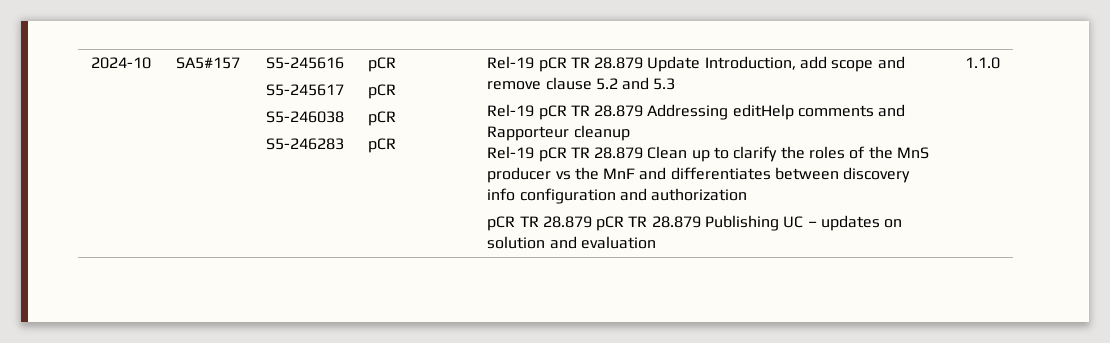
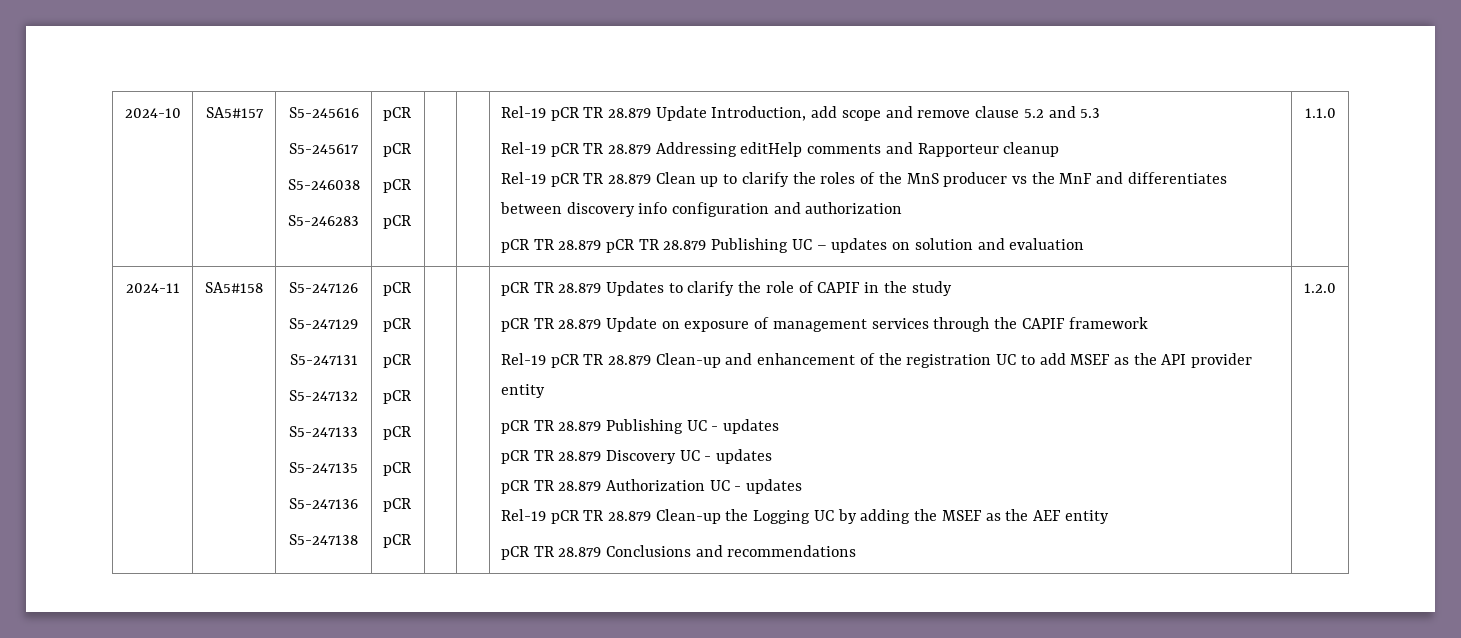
(1000, 63) none -> [125,283,180,293] [205,282,263,293] [289,282,358,293] [289,318,358,329] [289,354,358,365] [289,390,358,401] [289,426,358,437] [289,462,358,473] [289,498,358,509] [289,534,358,545] [382,282,411,296] [382,318,411,332] [382,354,411,368] [382,390,411,404] [382,426,411,440] [382,462,411,476] [382,498,411,512] [382,534,411,548] [500,281,952,296] [500,317,1148,332] [500,353,1253,368] [500,384,545,398] [500,419,780,434] [500,449,773,464] [500,479,803,494] [500,509,1109,524] [500,545,857,560] [1304,283,1336,293] // 2024-11 | SA5#158 | S5-247126 // S5-247129 // S5-247131 // S5-247132 // S5-247133 // S5-247135 // S5-247136 // S5-247138 | pCR // pCR // pCR // pCR // pCR // pCR // pCR // pCR | | | pCR TR 28.879 Updates to clarify the role of CAPIF in the study // pCR TR 28.879 Update on exposure of management services through the CAPIF framework // Rel-19 pCR TR 28.879 Clean-up and enhancement of the registration UC to add MSEF as the API provider entity // pCR TR 28.879 Publishing UC - updates // pCR TR 28.879 Discovery UC - updates // pCR TR 28.879 Authorization UC - updates // Rel-19 pCR TR 28.879 Clean-up the Logging UC by adding the MSEF as the AEF entity // pCR TR 28.879 Conclusions and recommendations | 1.2.0

